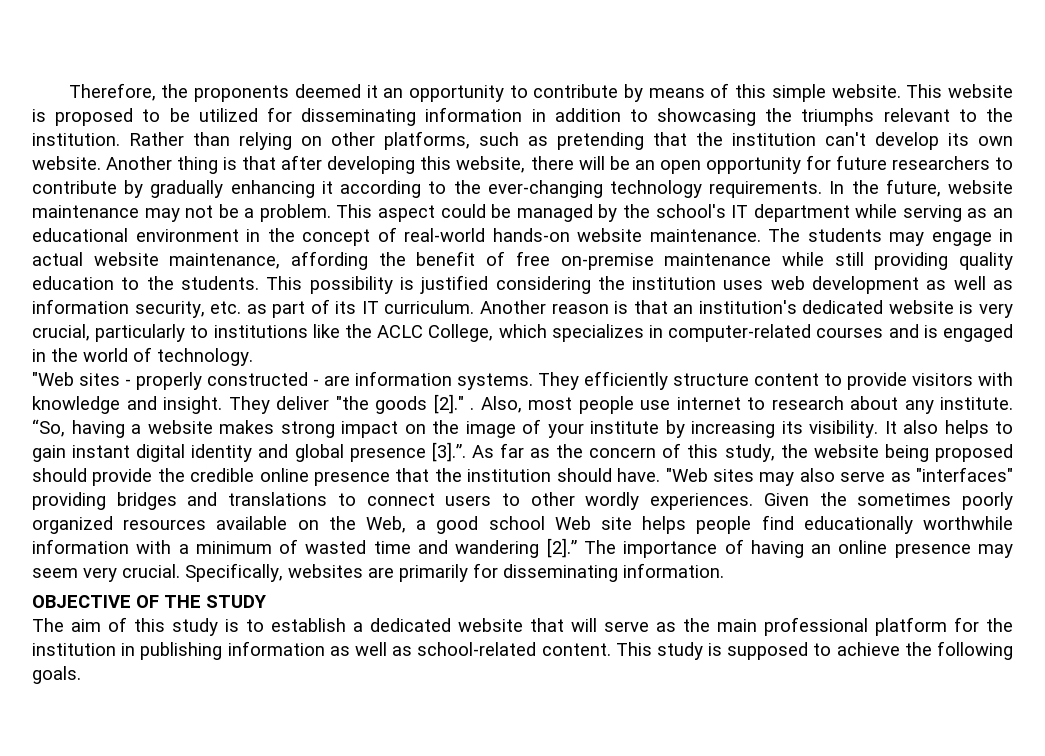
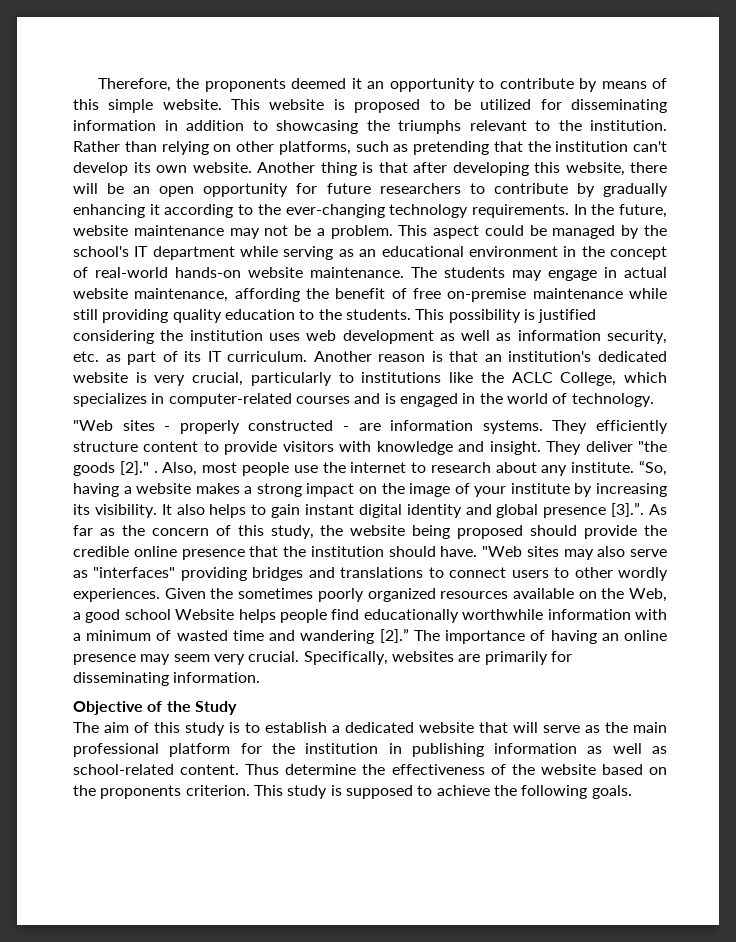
(670, 405) none -> [322,462,346,473] the
(274, 427) none -> [244,486,253,494] a
[554,516,632,530] Web site -> [175,609,235,620] Website
[32,595,266,608] OBJECTIVE OF THE STUDY -> [73,701,237,715] Objective of the Study
(611, 649) none -> [245,764,668,775] [73,785,250,799] Thus determine the effectiveness of the website based on the proponents criterion.

